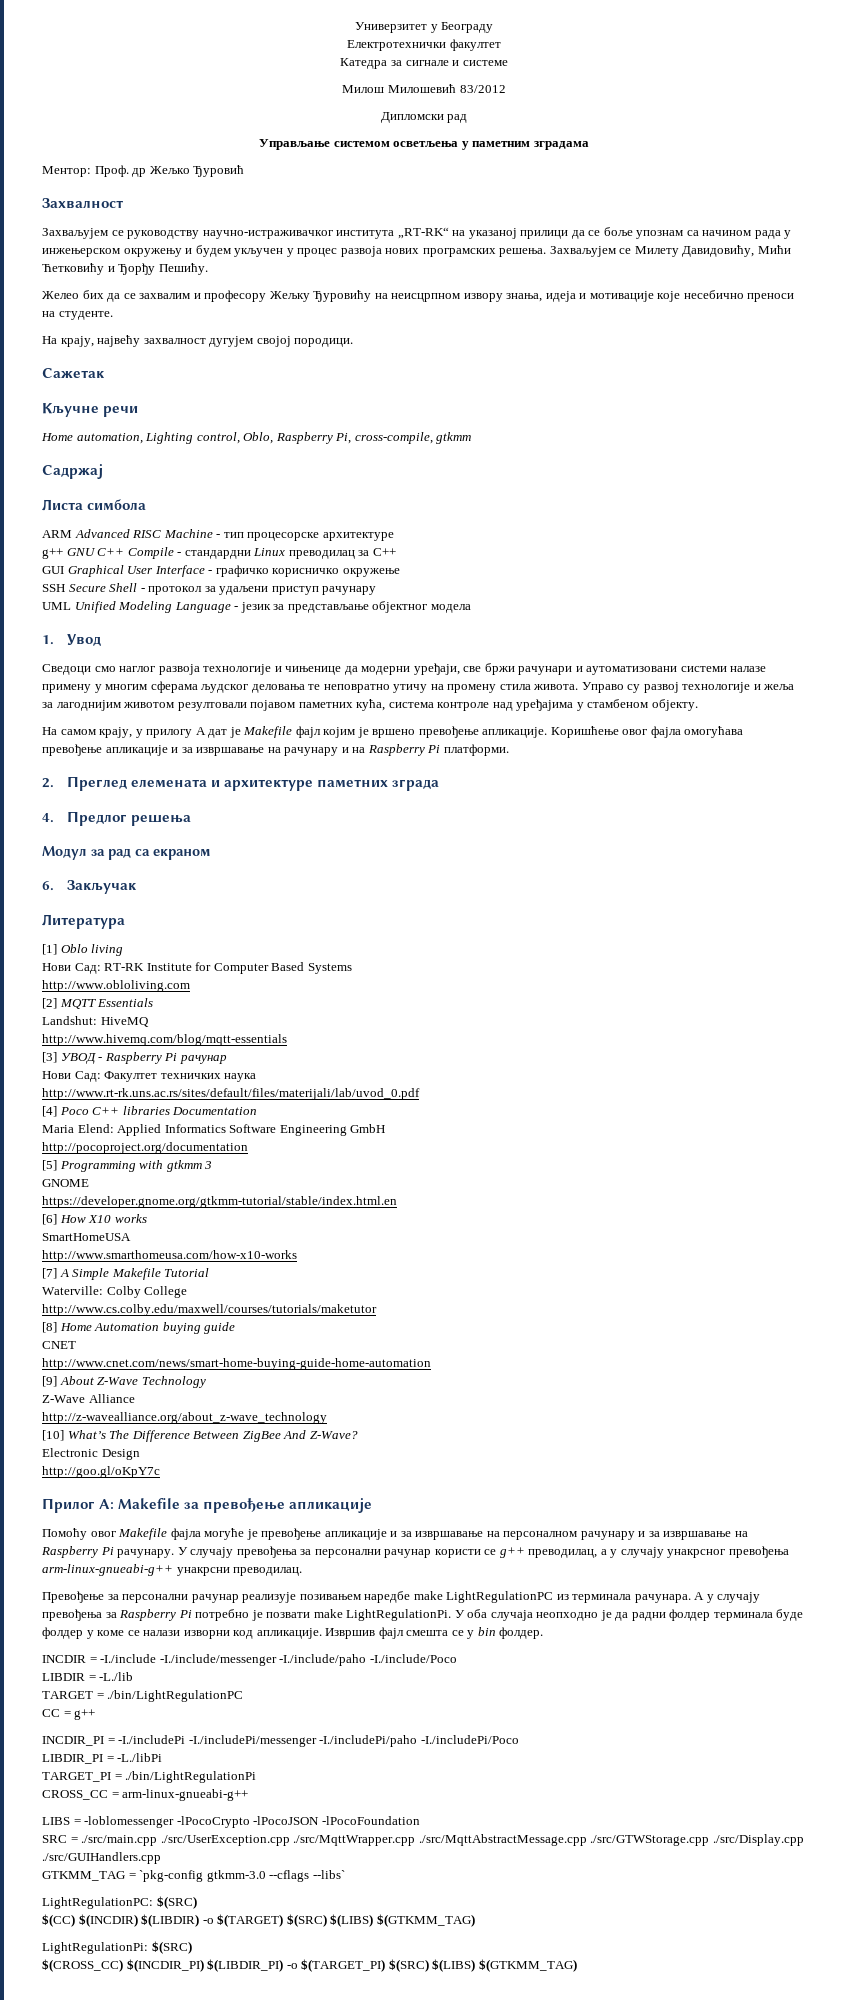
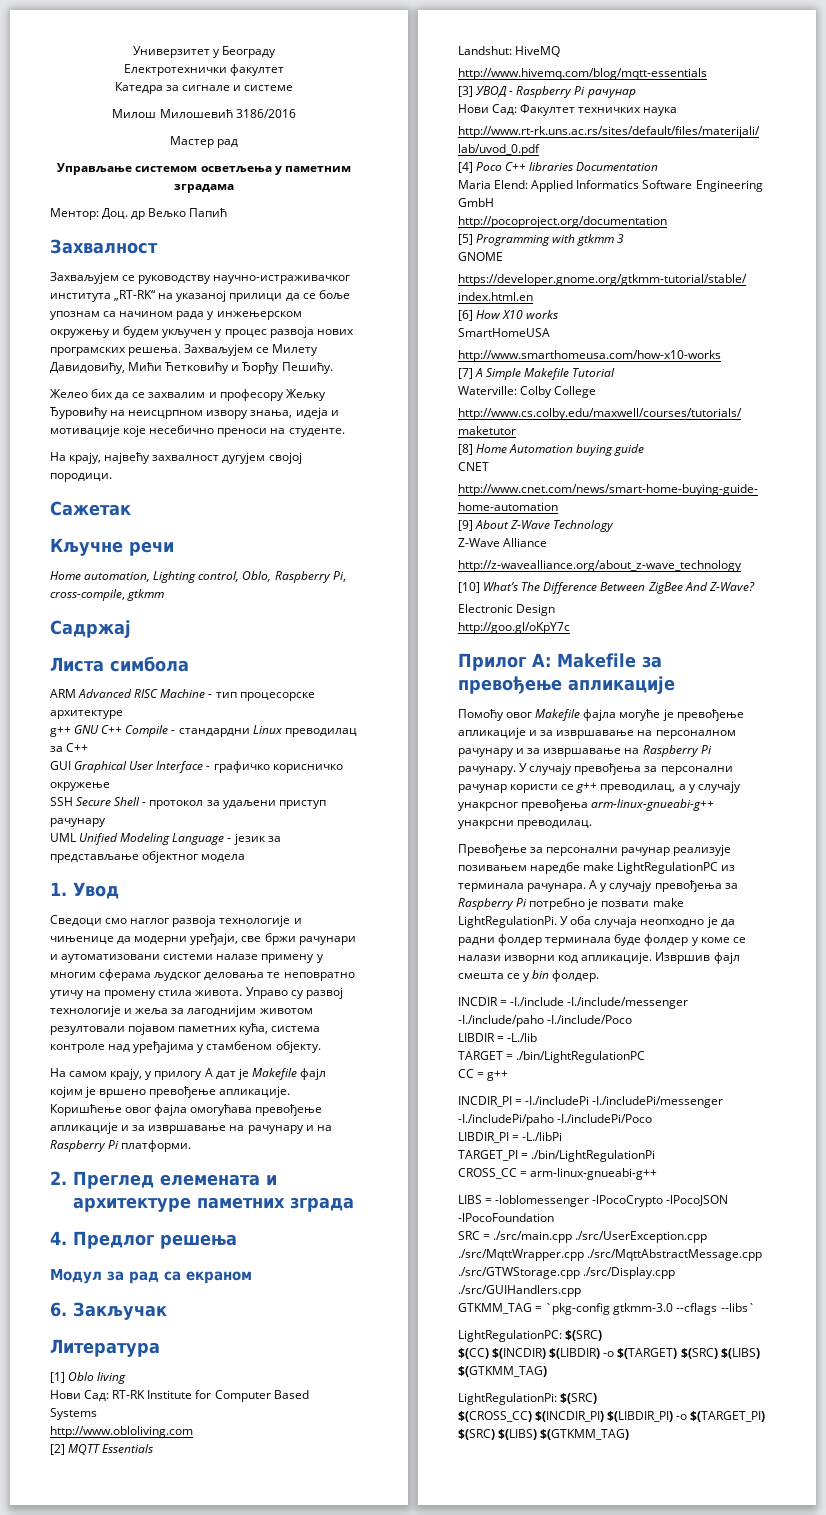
[459,85,506,93] [380,112,444,123] 83/2012 // Дипломски -> [235,109,296,118] [169,136,214,148] 3186/2016 // Мастер
[94,165,245,177] Проф. др Жељко Ђуровић -> [102,208,228,220] Доц. др Вељко Папић

